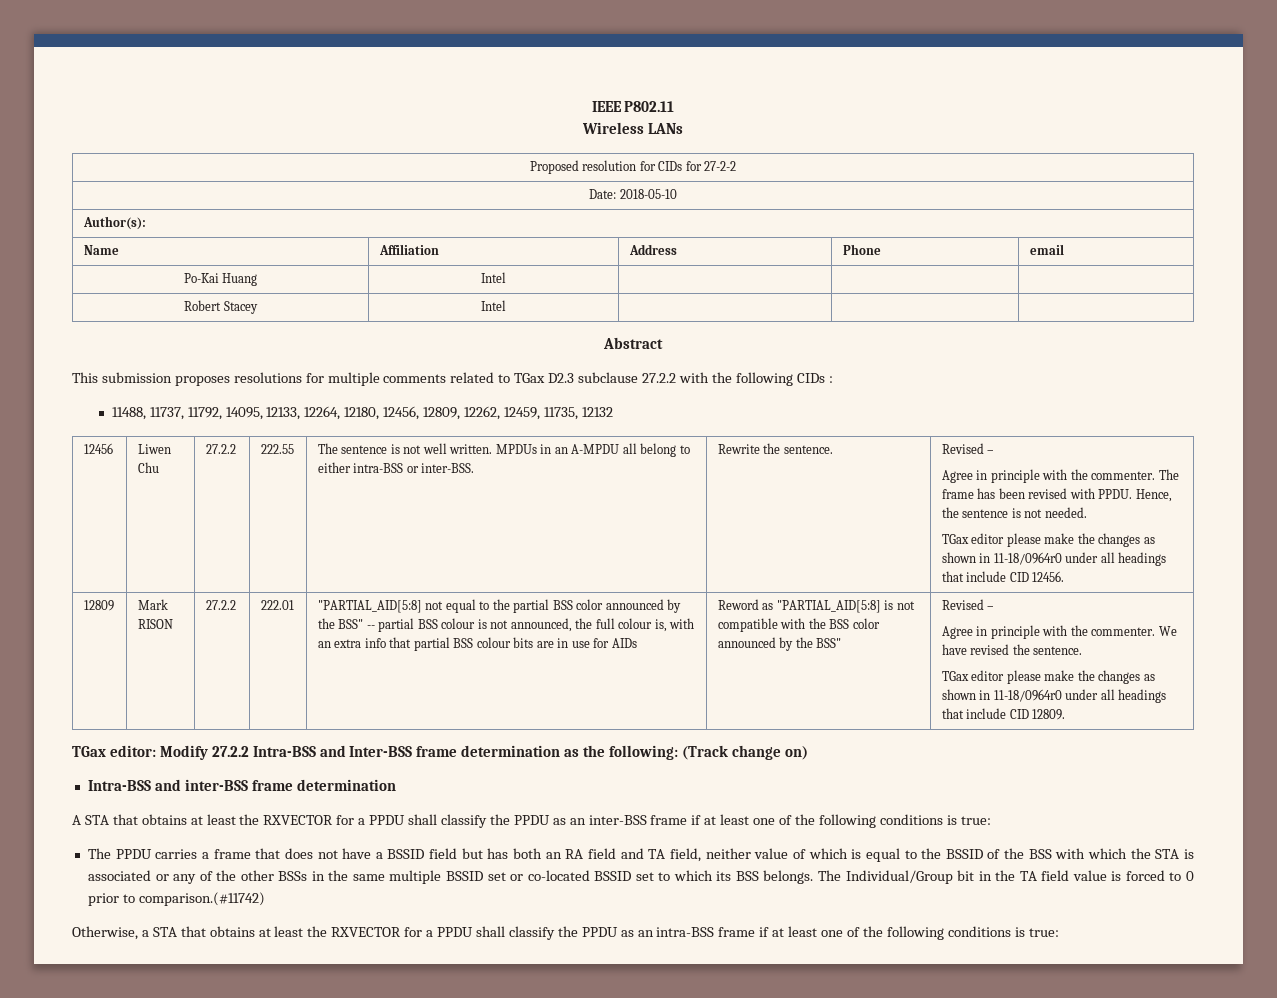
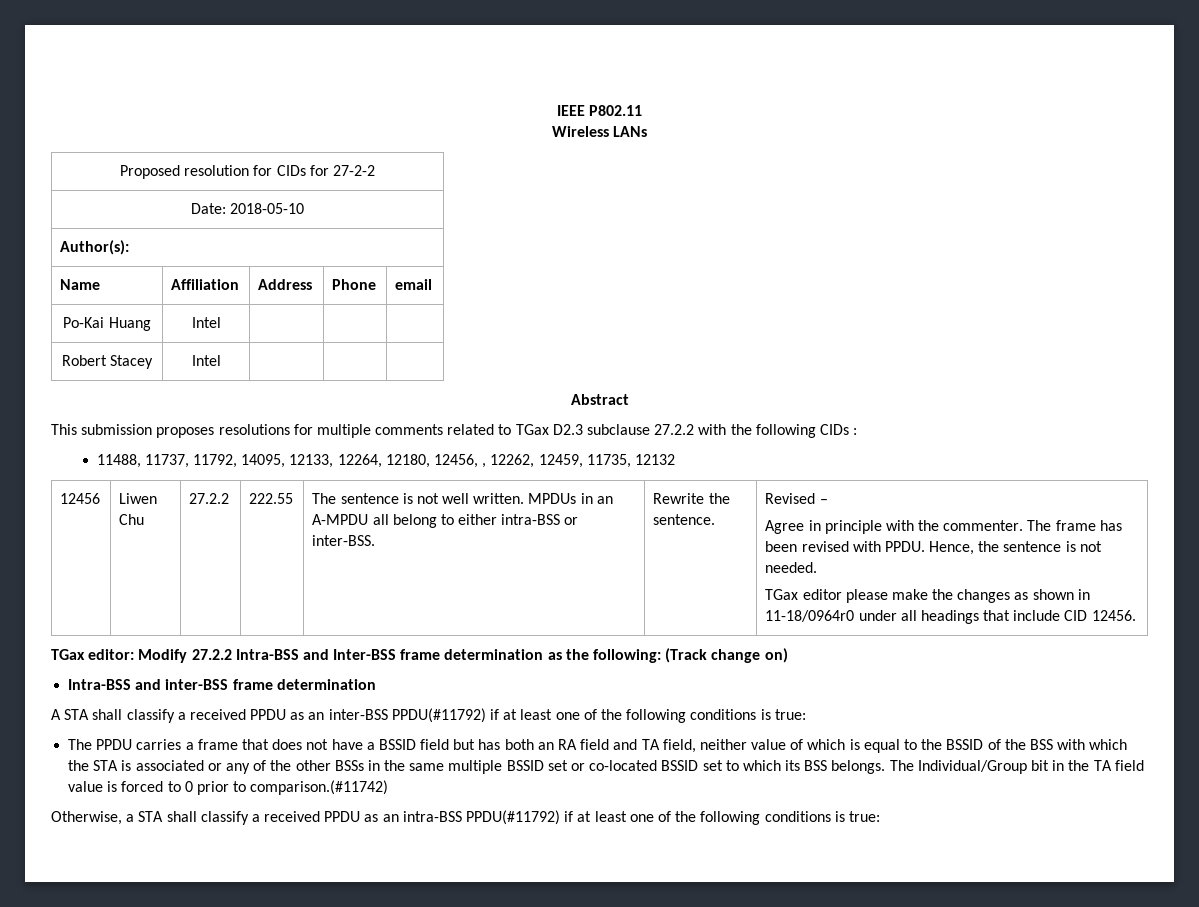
[423,407,461,420] 12809, -> [482,463,487,468] ,
[83,600,114,611] [137,599,168,610] [137,619,173,629] [205,600,236,610] [260,600,294,610] [317,599,682,613] [317,618,695,632] [317,637,637,651] [717,599,915,613] [717,618,880,632] [717,637,842,651] [941,599,995,610] [941,625,1177,639] [941,644,1083,655] [941,670,1155,684] [941,689,1167,703] [941,708,1066,720] // 12809 | Mark RISON | 27.2.2 | 222.01 | "PARTIAL_AID[5:8] not equal to the partial BSS color announced by the BSS" -- partial BSS colour is not announced, the full colour is, with an extra info that partial BSS colour bits are in use for AIDs | Reword as "PARTIAL_AID[5:8] is not compatible with the BSS color announced by the BSS" | Revised – // Agree in principle with the commenter. We have revised the sentence. // TGax editor please make the changes as shown in 11-18/0964r0 under all headings that include CID 12809. -> (1136, 615) none
[112,814,510,828] that obtains at least the RXVECTOR for a PPDU shall classify the -> [92,709,246,723] shall classify a received
[650,815,688,825] frame -> [391,708,486,723] PPDU(#11792)
[180,926,578,940] that obtains at least the RXVECTOR for a PPDU shall classify the -> [166,811,321,825] shall classify a received
[718,927,756,937] frame -> [466,810,561,825] PPDU(#11792)

